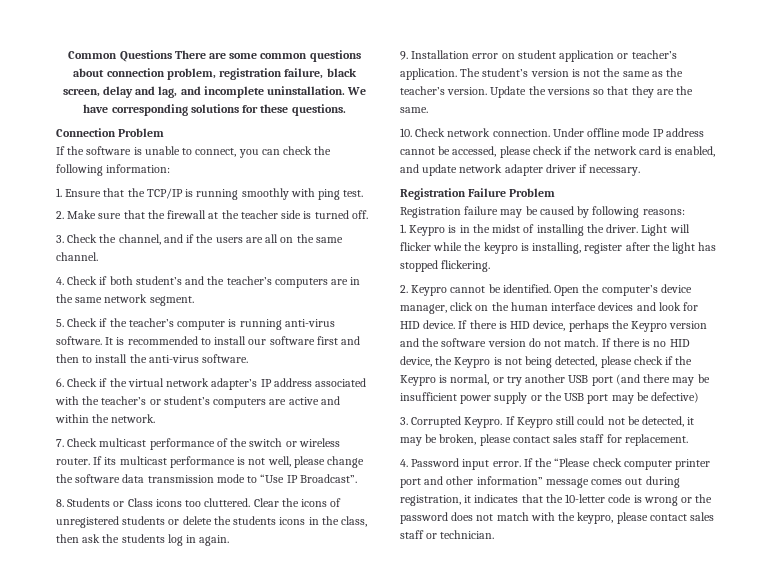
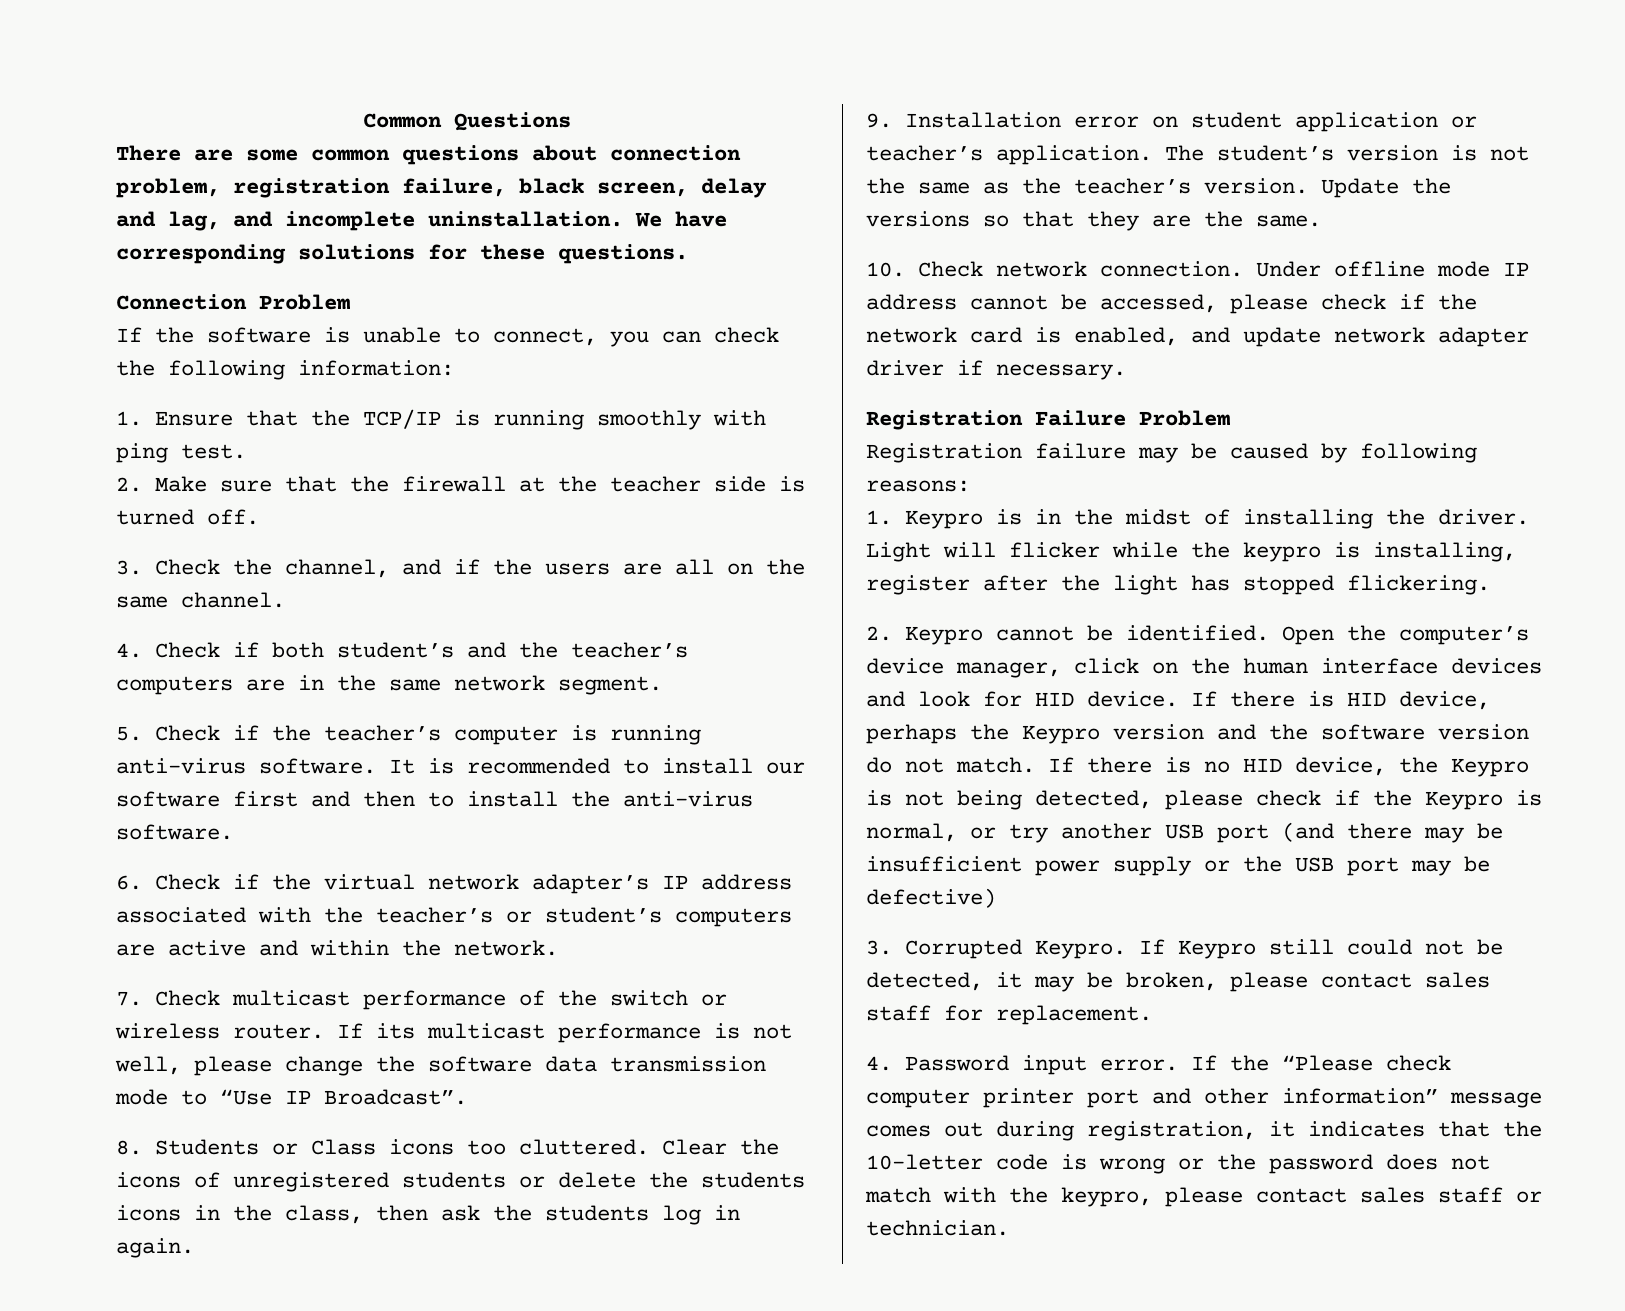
(172, 56) none -> (571, 121) //

